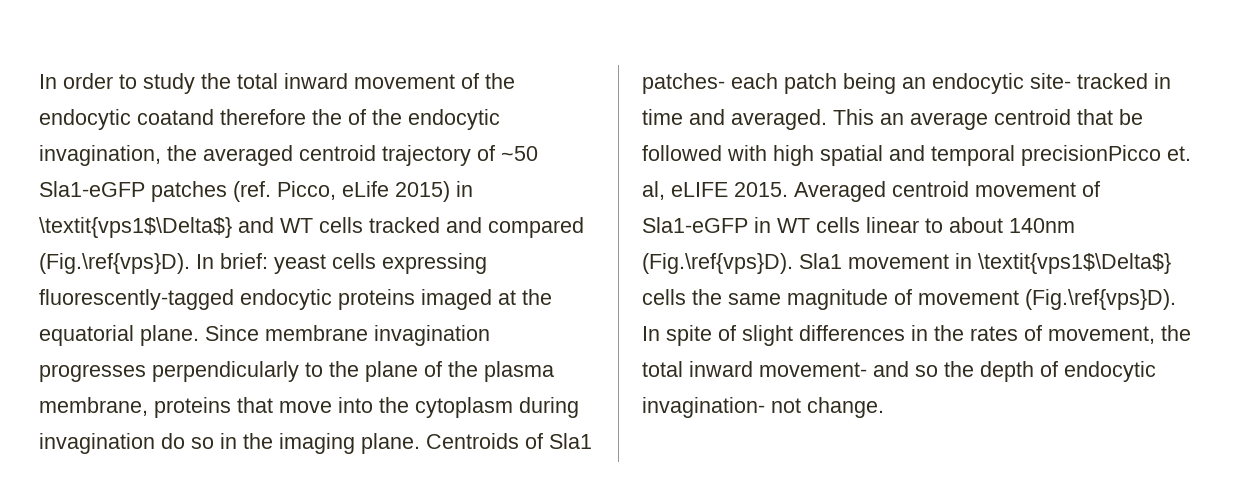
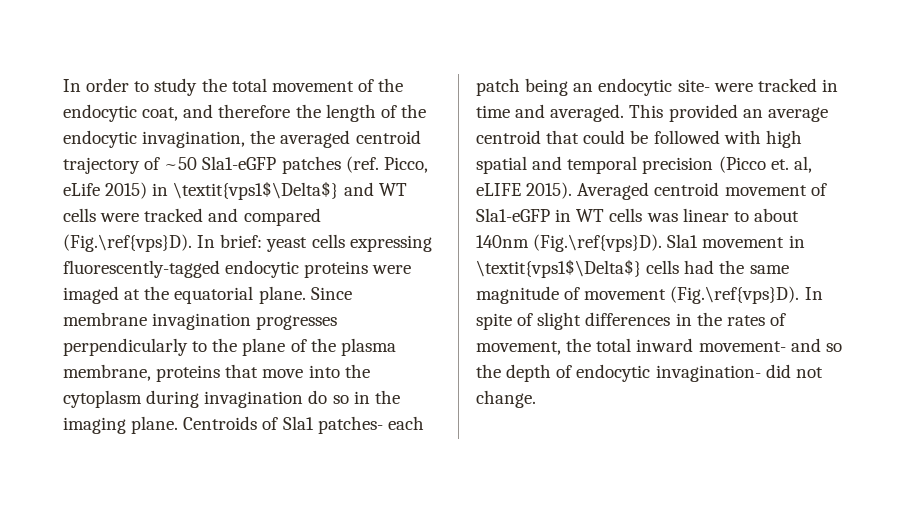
[284,73,348,89] inward -> (267, 85) none
[137,109,214,125] coatand -> [142,104,214,121] coat, and
(342, 117) none -> [325,104,376,122] length
(363, 225) none -> [100,213,140,222] were
(415, 299) none -> [372,265,412,274] were
(1071, 81) none -> [713,83,753,92] were
(874, 117) none -> [668,104,738,122] provided
(1113, 117) none -> [583,130,626,144] could
[1021,145,1161,166] precisionPicco -> [642,156,766,174] precision (Picco
[734,182,788,197] 2015. -> [526,182,573,199] 2015).
(860, 225) none -> [646,213,678,222] was
(686, 297) none -> [684,260,715,274] had
(765, 407) none -> [765,364,791,378] did

